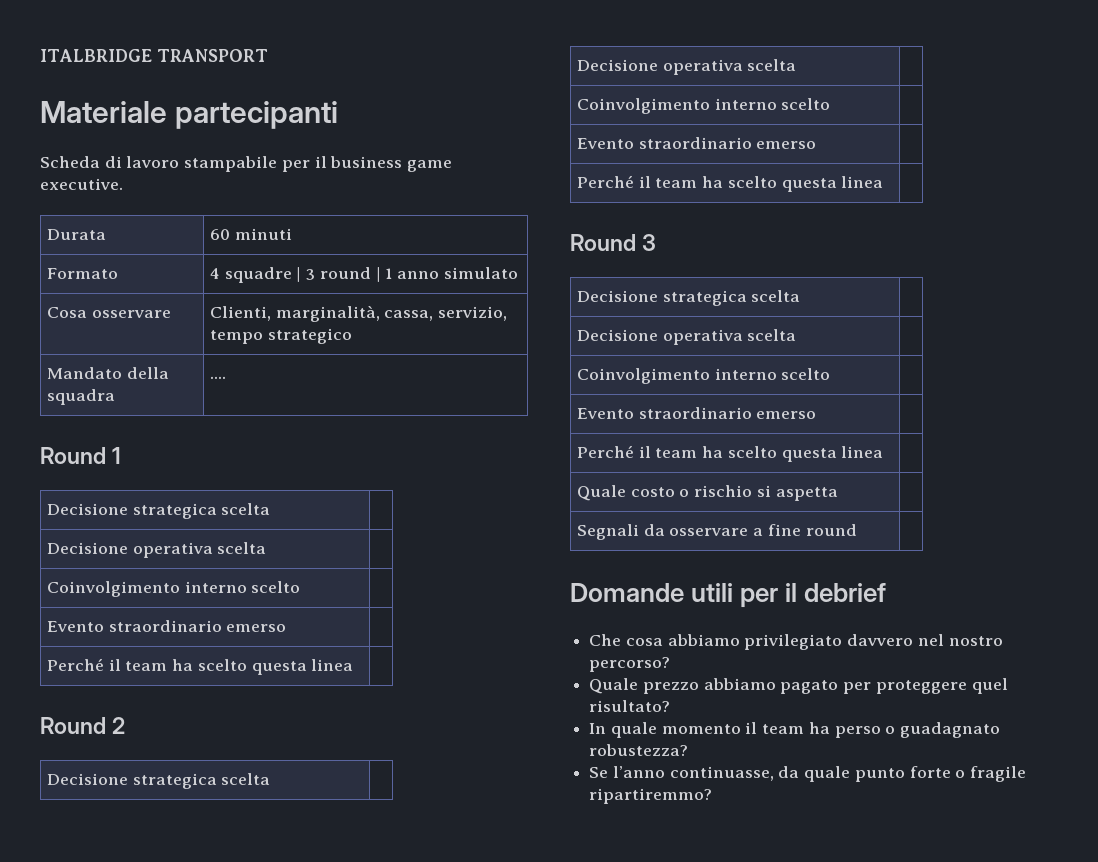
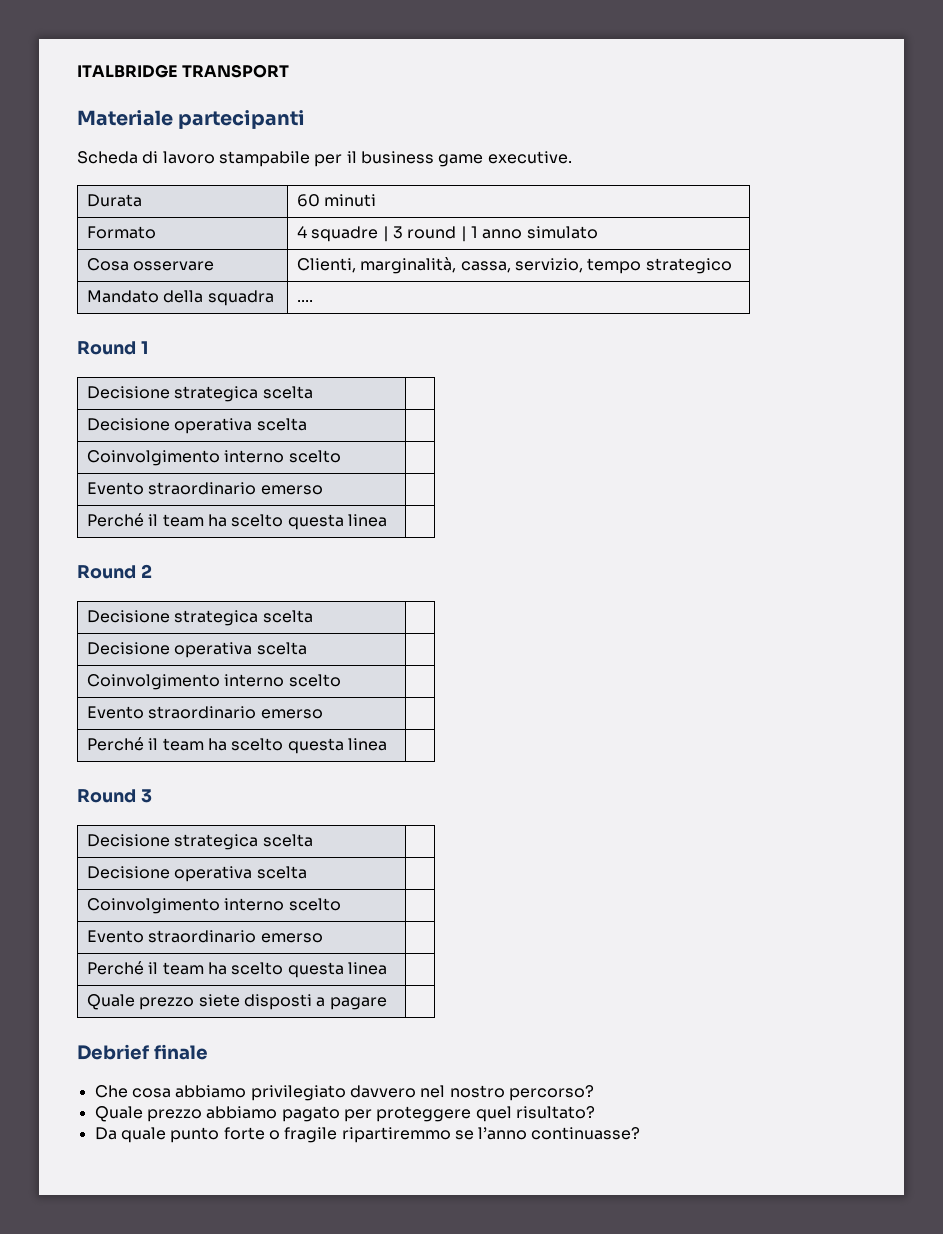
[630,485,838,501] [577,524,857,540] [570,583,887,608] costo o rischio si aspetta | // Segnali da osservare a fine round | // Domande utili per il debrief -> [139,994,387,1010] [77,1044,208,1060] prezzo siete disposti a pagare | // Debrief finale
[589,722,1001,738] [589,744,689,756] [589,766,800,781] In quale momento il team ha perso o guadagnato robustezza? // Se l’anno continuasse, da -> [94,1127,117,1140] Da
[589,788,713,804] ripartiremmo? -> [341,1127,641,1143] ripartiremmo se l’anno continuasse?

